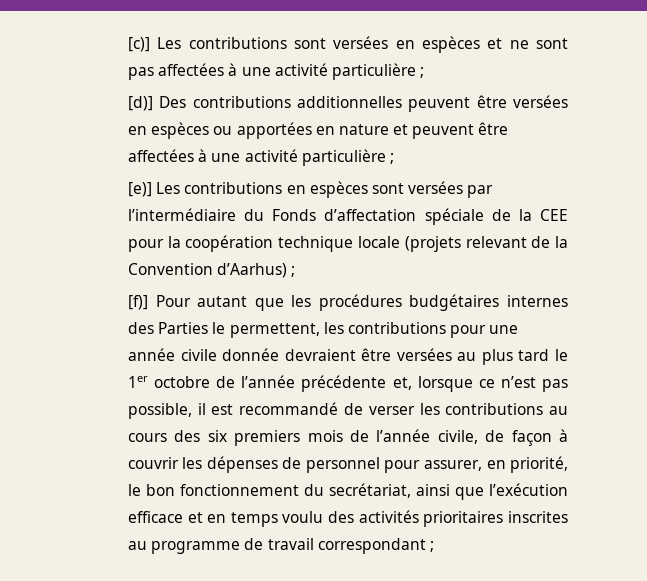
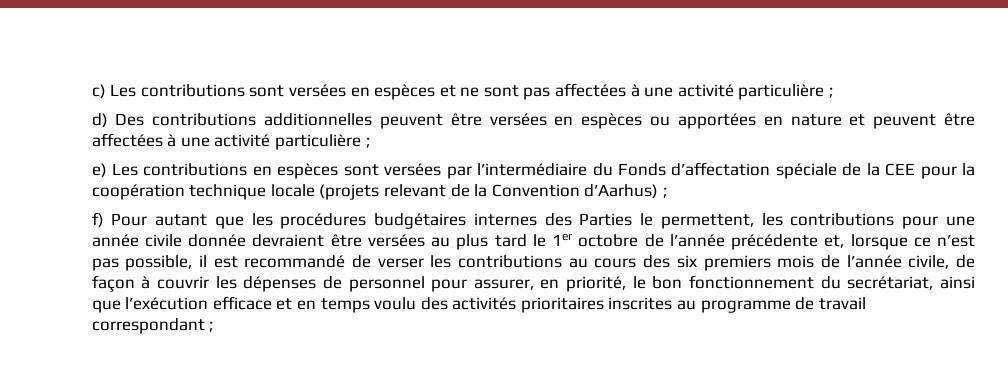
[127,37,150,52] [c)] -> [91,84,106,99] c)
[127,96,153,111] [d)] -> [91,113,108,128] d)
[127,182,152,197] [e)] -> [91,163,107,178] e)
[127,295,148,310] [f)] -> [91,212,104,228] f)

